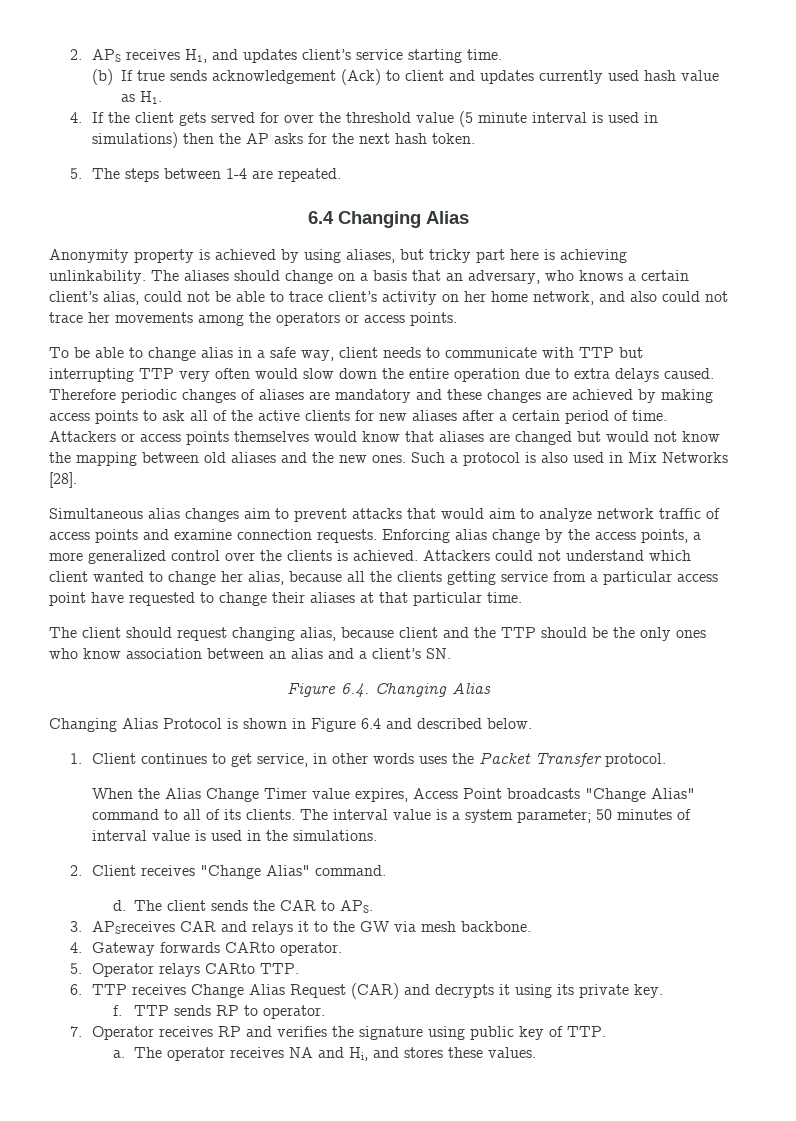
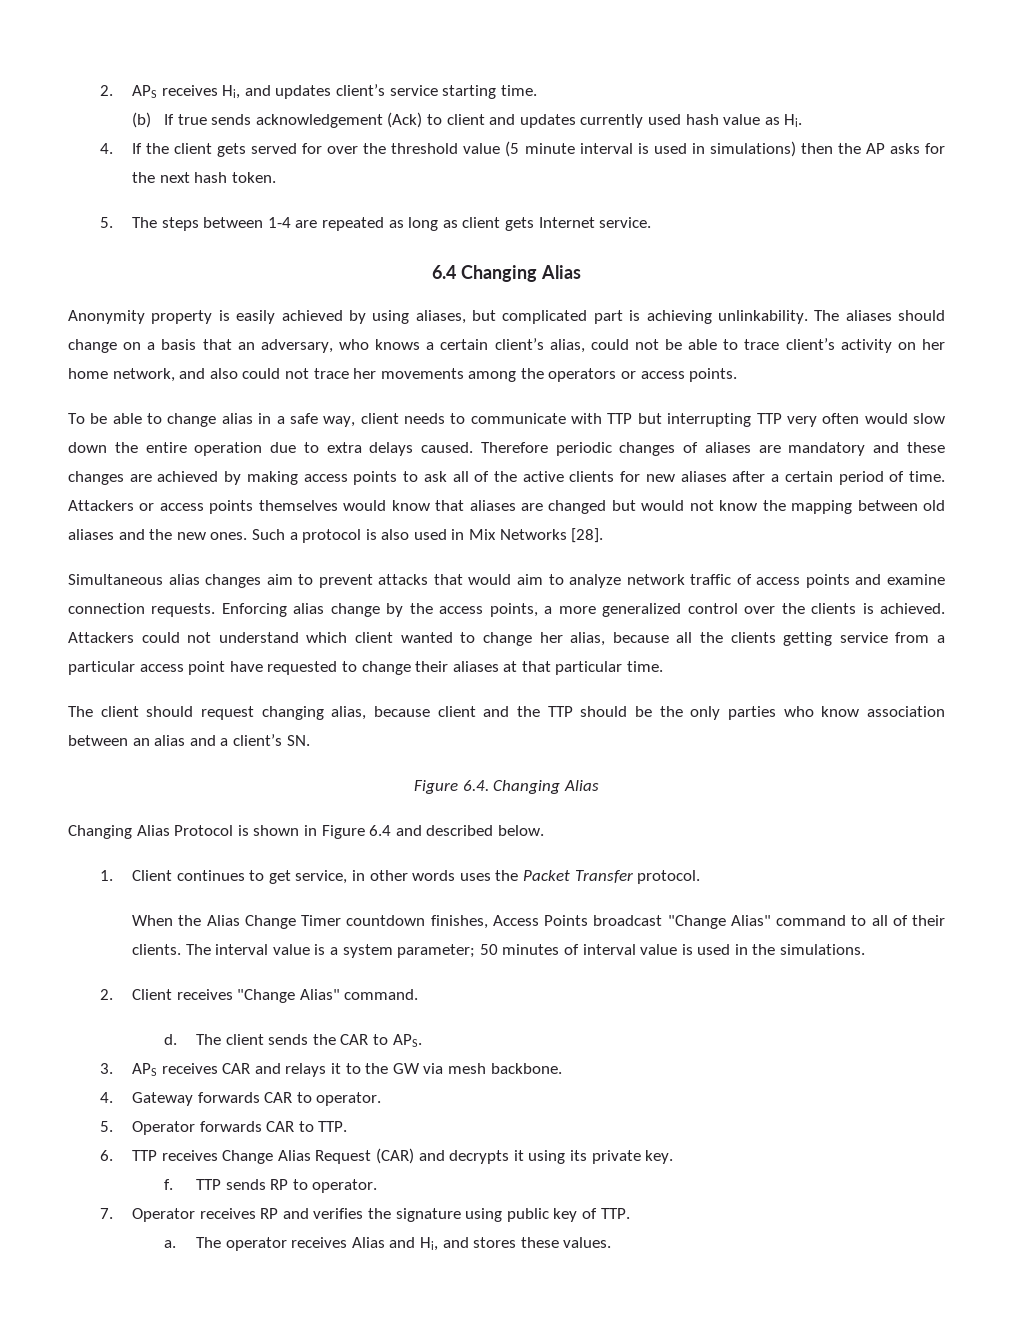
[184,49,207,63] H1, -> [222,85,241,99] Hi,
[139,91,162,104] H1. -> [784,114,803,127] Hi.
[277,168,341,182] repeated. -> [321,217,652,231] repeated as long as client gets Internet service.
(210, 254) none -> [236,310,276,324] easily
[429,249,539,263] tricky part here -> [502,310,623,324] complicated part
[676,630,706,638] ones -> [727,706,776,720] parties
[311,788,580,802] value expires, Access Point broadcasts -> [346,915,663,929] countdown finishes, Access Points broadcast
[223,809,241,820] its -> [912,915,946,926] their
[91,921,175,934] APSreceives -> [132,1063,218,1076] APS receives
[224,942,275,953] CARto -> [264,1092,312,1103] CAR to
[158,963,255,977] relays CARto -> [199,1121,314,1132] forwards CAR to
[289,1047,314,1058] NA -> [351,1237,385,1248] Alias

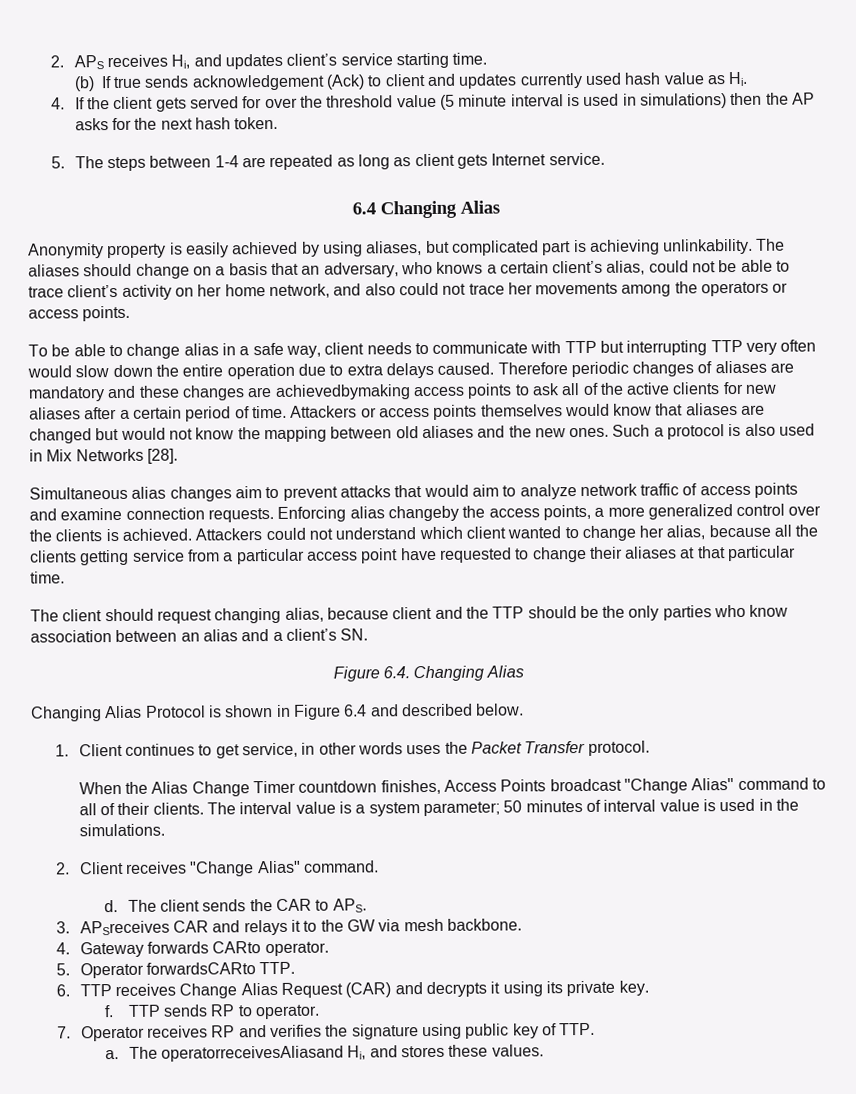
[157,471,298,485] achieved by making -> [274,384,411,400] achievedbymaking
[330,603,404,617] change by -> [387,505,459,522] changeby
[132,1063,218,1076] APS receives -> [79,920,170,936] APSreceives
[264,1092,312,1103] CAR to -> [212,941,262,954] CARto
[199,1121,314,1132] forwards CAR to -> [146,962,257,975] forwardsCARto
[225,1237,416,1251] operator receives Alias and -> [160,1045,344,1062] operatorreceivesAliasand

